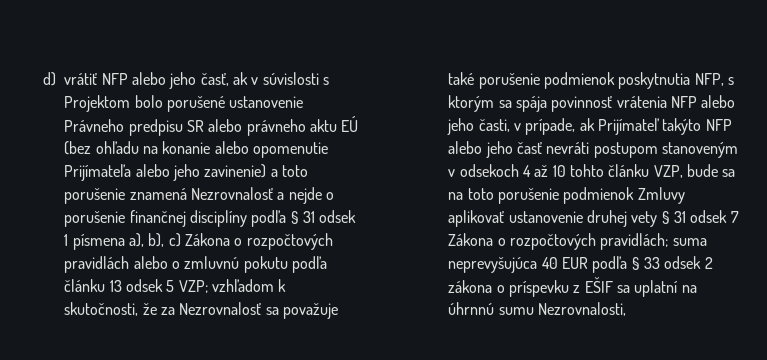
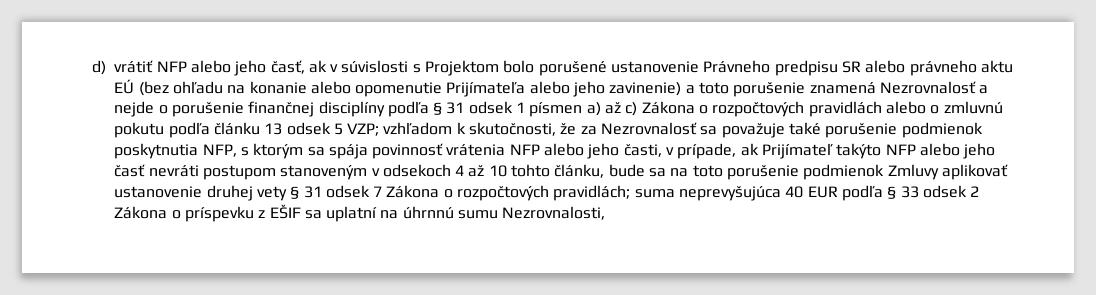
[72,233,165,250] písmena a), b), -> [529,102,622,117] písmen a) až
[608,164,683,178] článku VZP, -> [554,164,605,178] článku,
[448,280,493,293] zákona -> [114,206,168,219] Zákona

